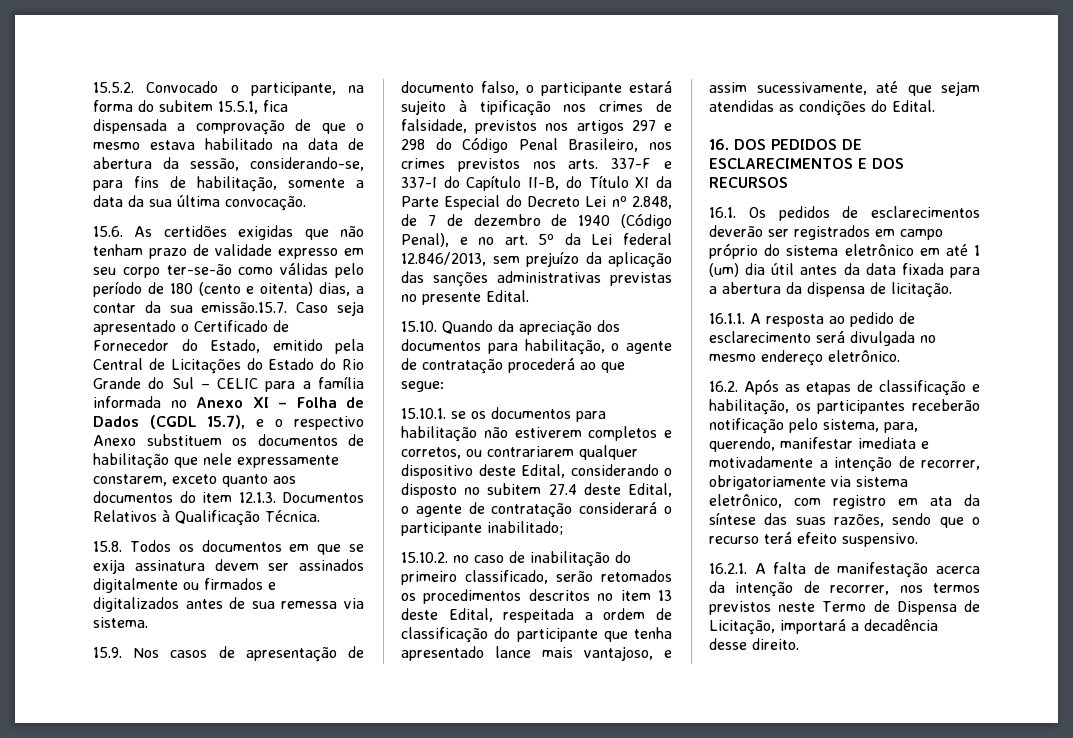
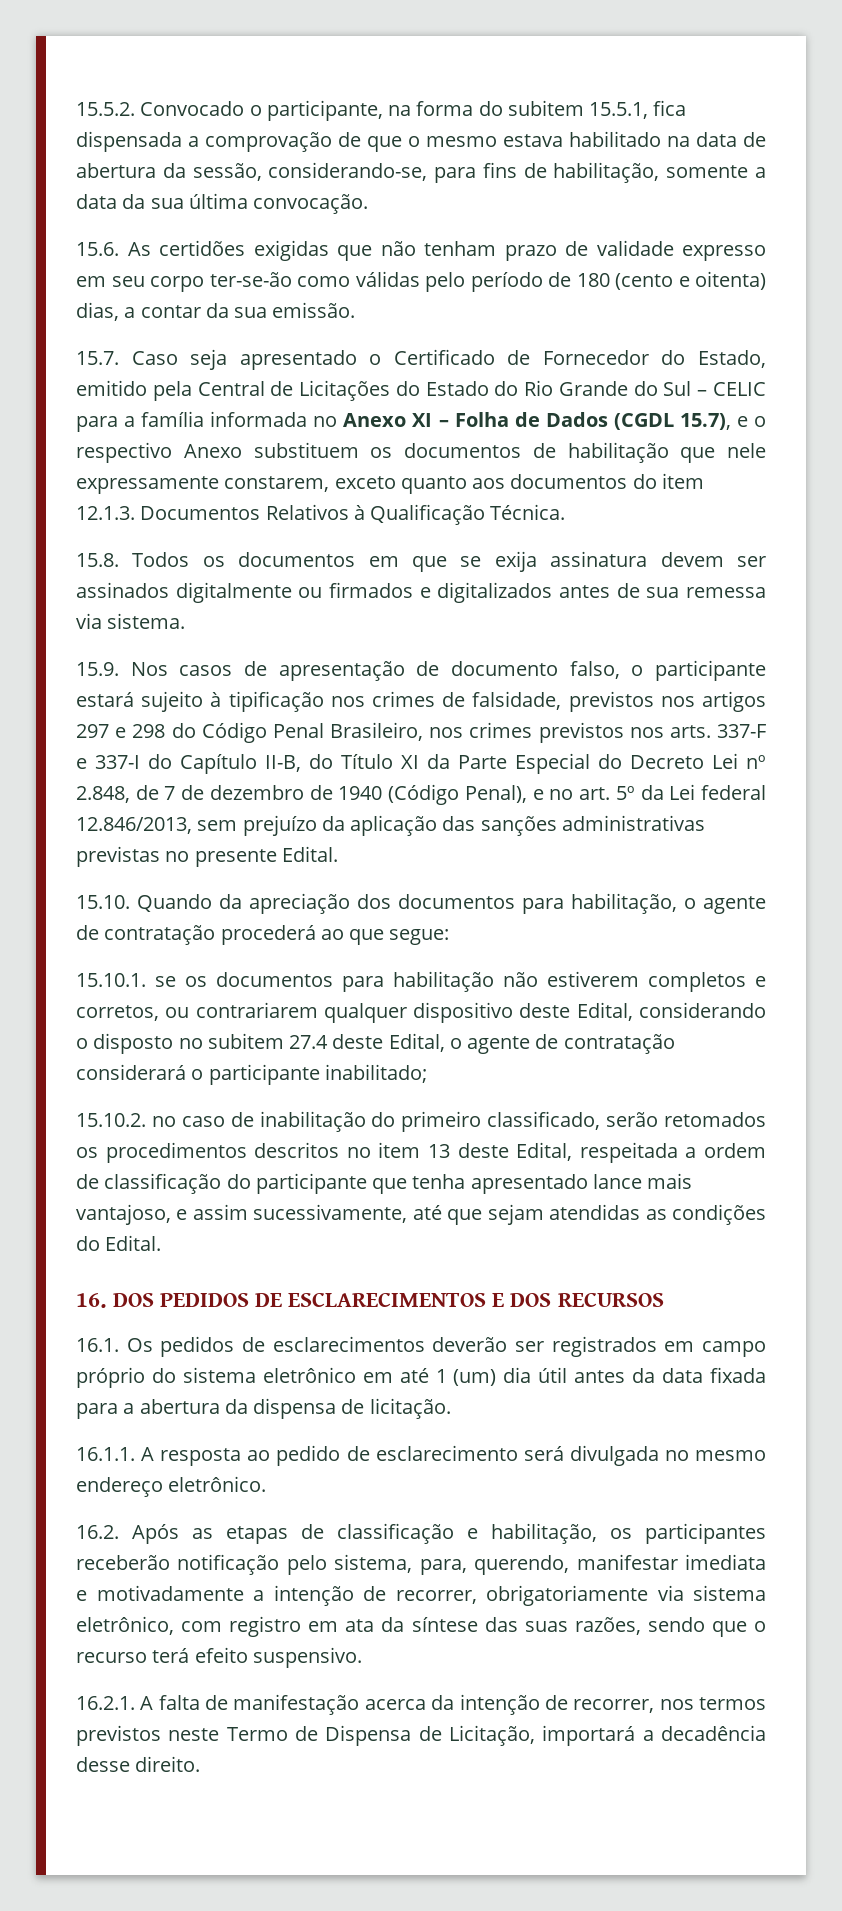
[201,302,288,313] emissão.15.7. -> [272,302,356,318] [76,351,119,365] emissão. // 15.7.

